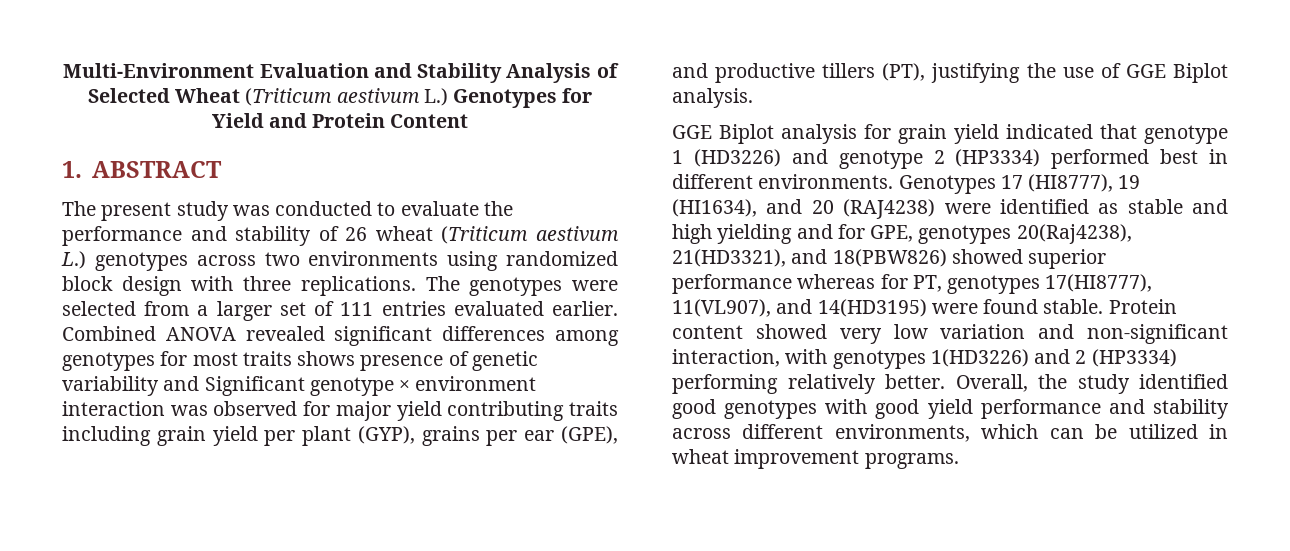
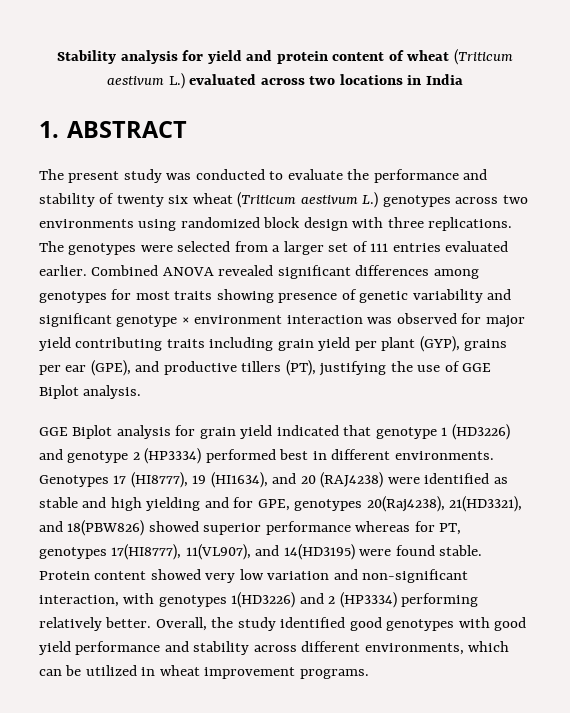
[63,63,619,83] [87,88,593,108] [211,113,469,128] Multi-Environment Evaluation and Stability Analysis of Selected Wheat (Triticum aestivum L.) Genotypes for Yield and Protein Content -> [57,49,513,65] [107,73,463,89] Stability analysis for yield and protein content of wheat (Triticum aestivum L.) evaluated across two locations in India
[345,227,368,241] 26 -> [116,195,189,207] twenty six
[297,351,356,366] shows -> [216,289,274,303] showing
[204,376,305,396] Significant -> [39,313,112,327] significant

